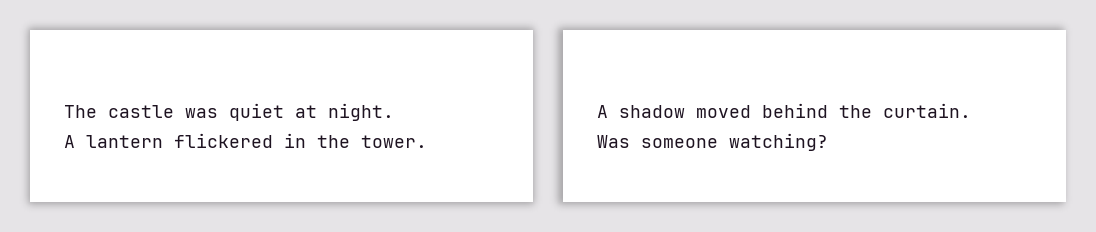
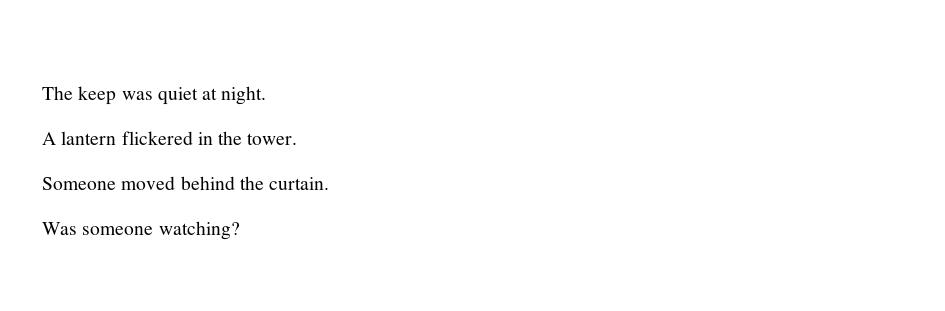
[108,105,174,118] castle -> [78,86,117,105] keep
[597,105,685,118] A shadow -> [42,177,116,190] Someone

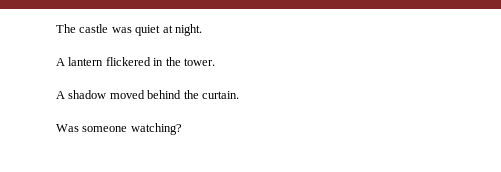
[78,86,117,105] keep -> [79,24,109,33] castle
[42,177,116,190] Someone -> [56,90,107,99] A shadow

